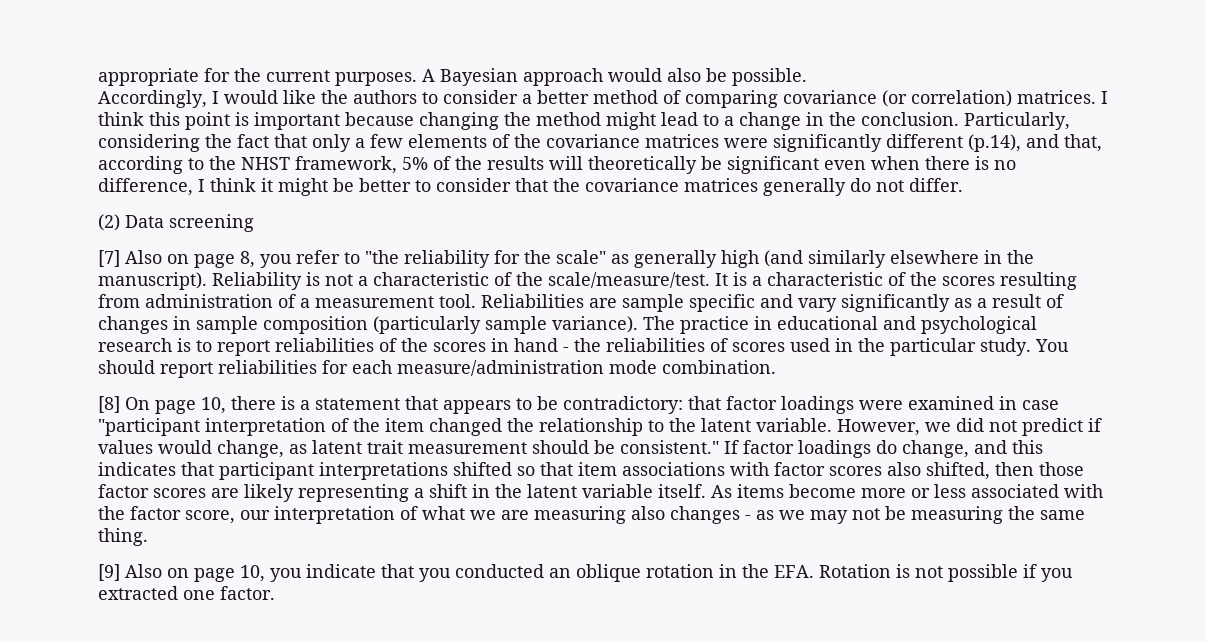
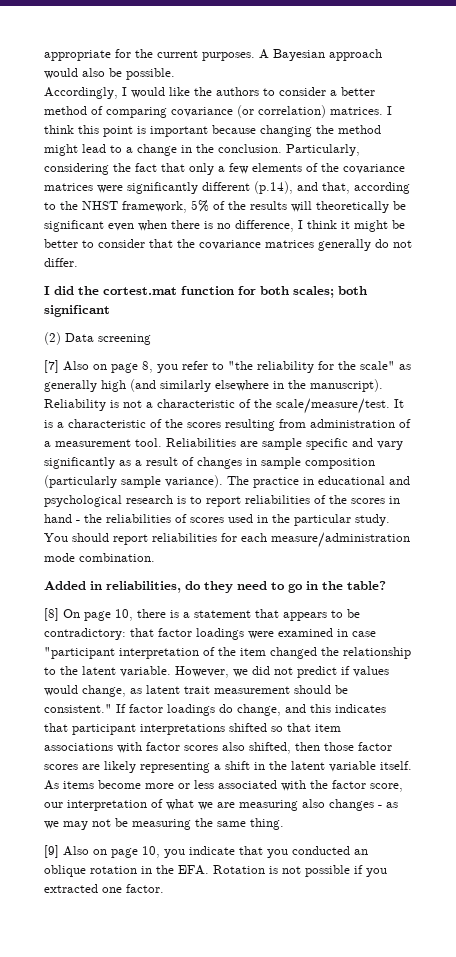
(963, 185) none -> [44,286,367,298] [44,305,110,317] // I did the cortest.mat function for both scales; both significant
(776, 367) none -> [44,581,386,593] // Added in reliabilities, do they need to go in the table?

